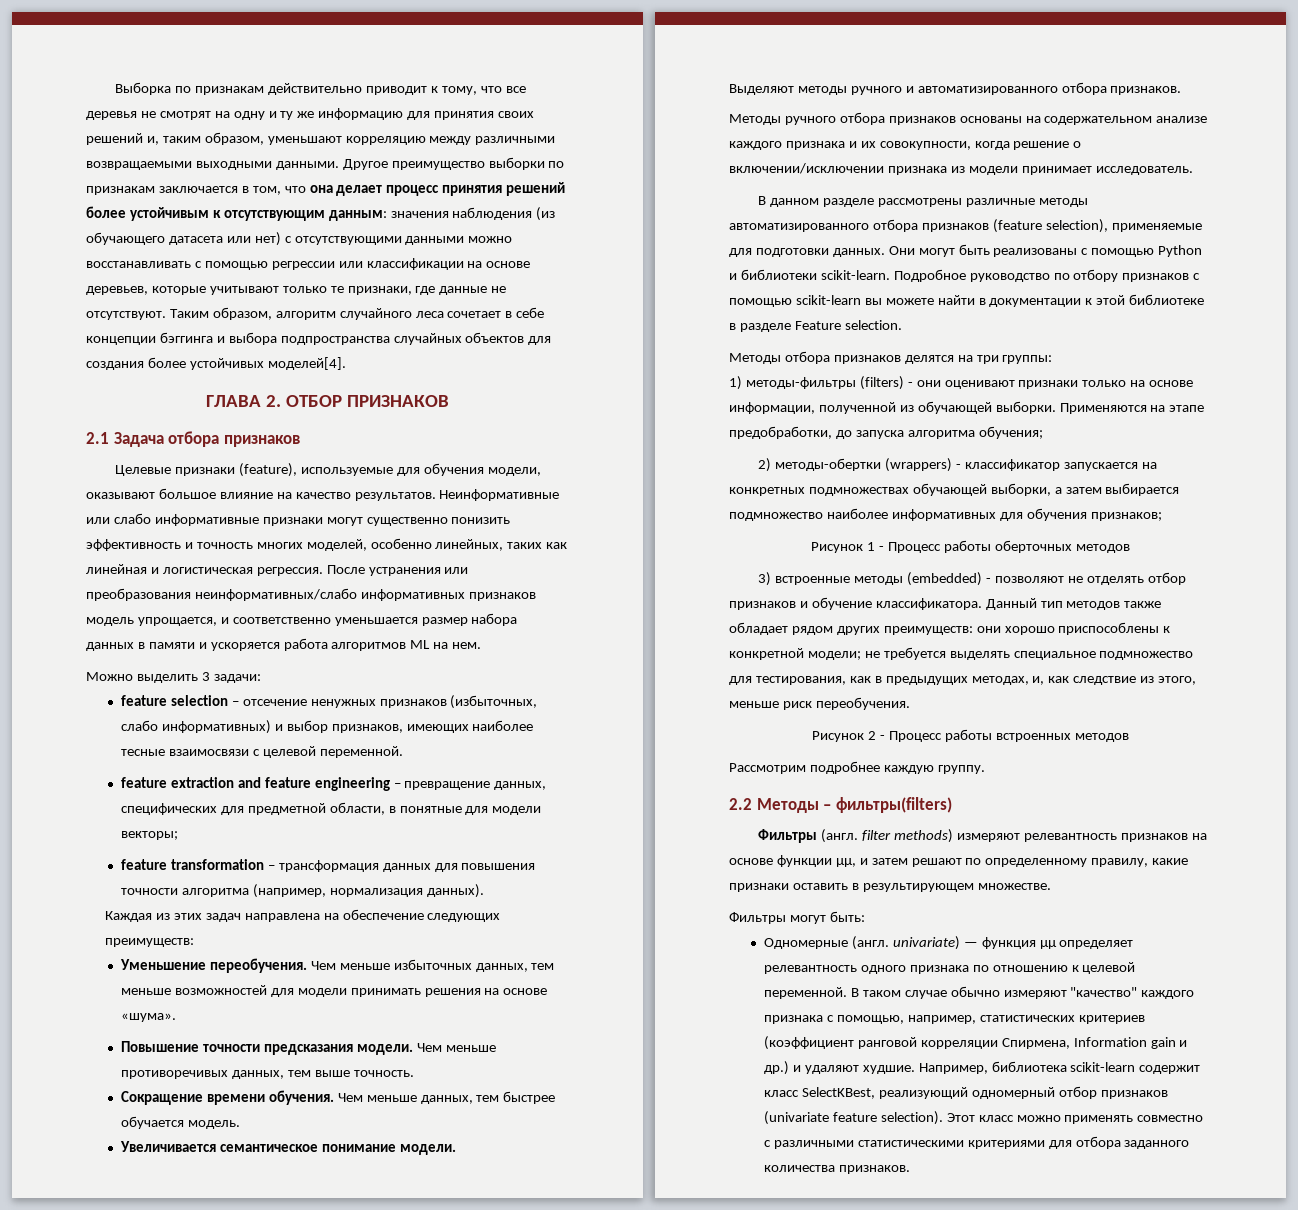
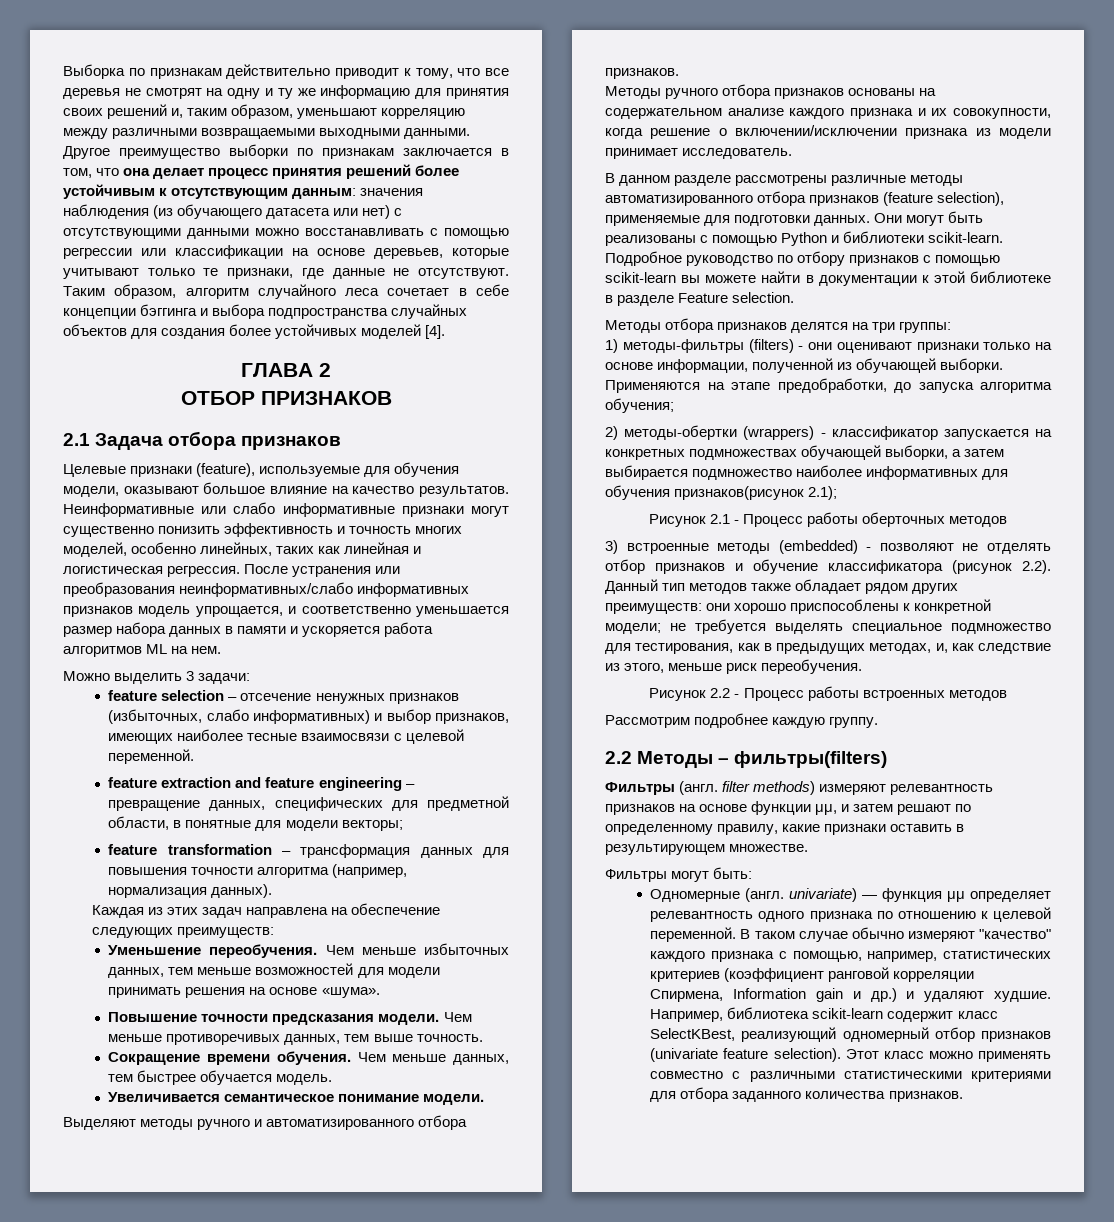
[267,357,346,370] моделей[4]. -> [361,324,446,339] моделей [4].
[266,395,282,407] 2. -> [319,363,331,377] 2 //
[1090,512,1162,521] [811,542,876,553] признаков; // Рисунок 1 -> [674,486,838,500] [648,514,730,527] признаков(рисунок 2.1); // Рисунок 2.1
[875,598,982,610] классификатора. -> [828,560,1051,574] классификатора (рисунок 2.2).
[868,731,877,740] 2 -> [710,688,731,698] 2.2

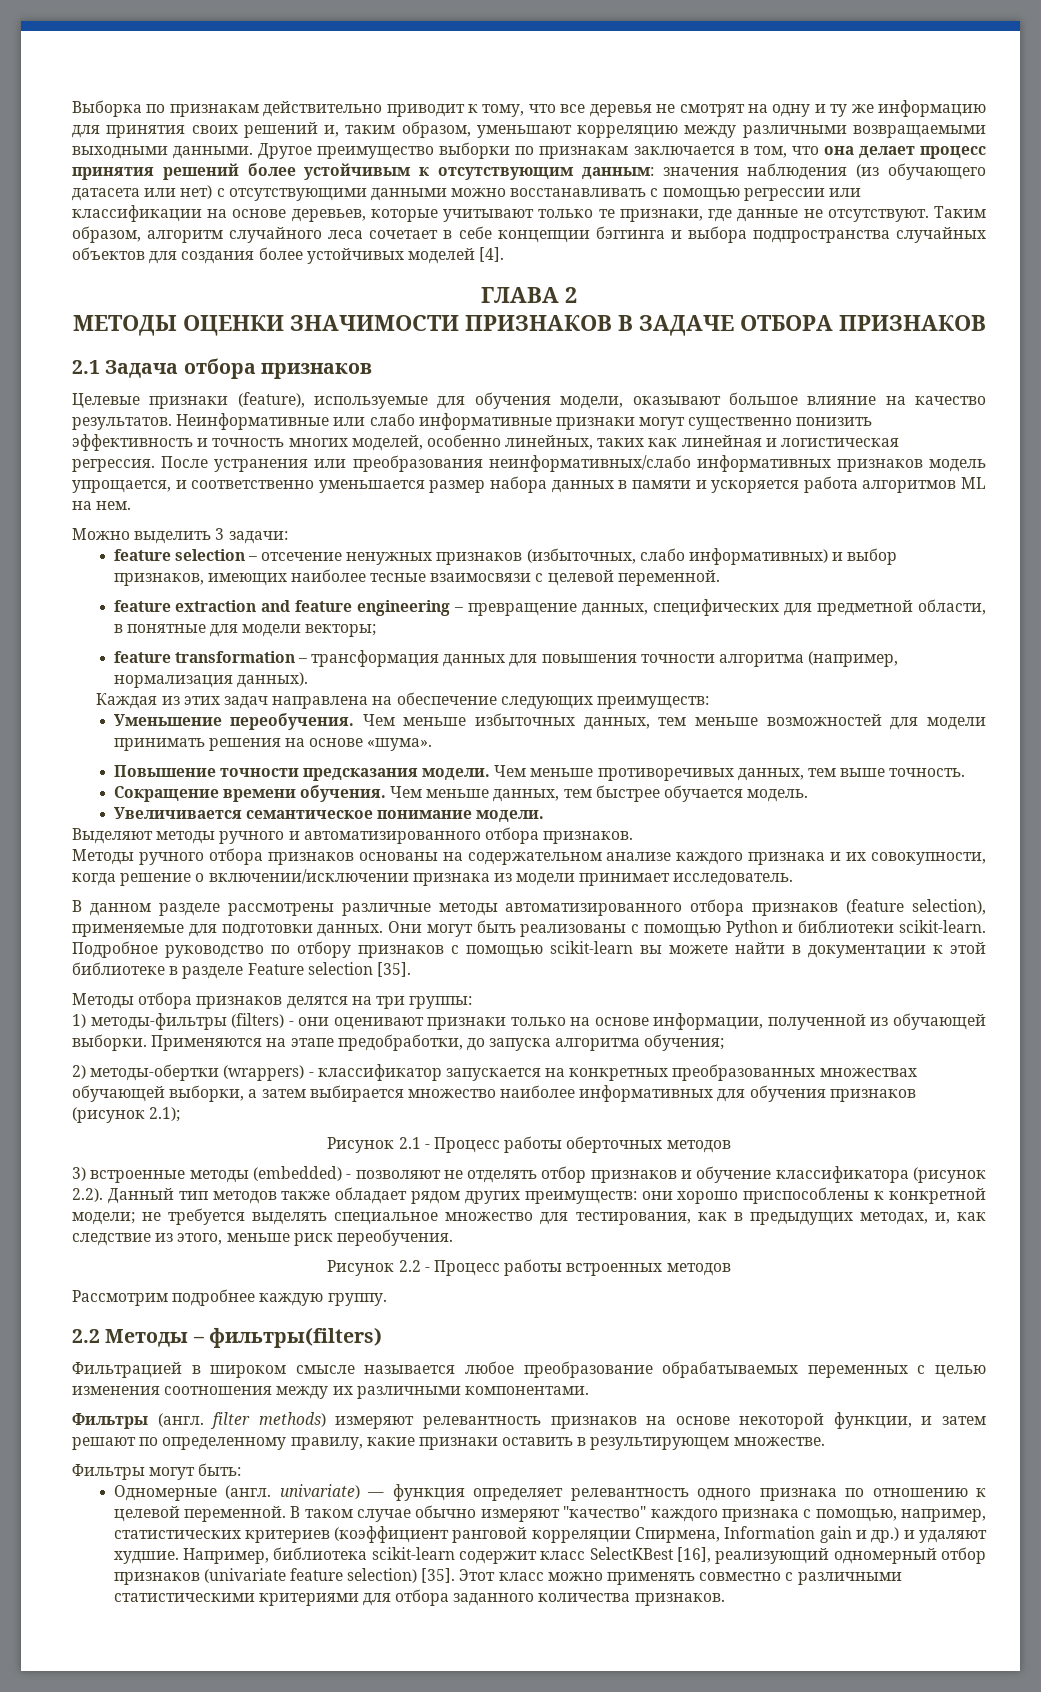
[180,391,255,405] ОТБОР -> [72,315,833,336] МЕТОДЫ ОЦЕНКИ ЗНАЧИМОСТИ ПРИЗНАКОВ В ЗАДАЧЕ ОТБОРА
[732,292,795,303] selection. -> [307,962,411,977] selection [35].
[689,449,798,460] подмножествах -> [672,1064,917,1081] преобразованных множествах
[692,469,793,480] подмножество -> [407,1089,496,1098] множество
[674,486,805,500] признаков(рисунок -> [829,1089,916,1102] [72,1107,145,1123] признаков (рисунок
[951,623,1051,634] подмножество -> [445,1212,534,1221] множество
(888, 759) none -> [72,1361,987,1378] [72,1386,589,1399] // Фильтрацией в широком смысле называется любое преобразование обрабатываемых переменных с целью изменения соотношения между их различными компонентами.
[751,801,838,815] функции μμ, -> [739,1412,912,1429] некоторой функции,
[947,891,966,902] μμ -> (465, 1492) none
[650,1028,736,1041] SelectKBest, -> [589,1547,711,1563] SelectKBest [16],
[773,1048,841,1062] selection). -> [347,1568,456,1583] selection) [35].

